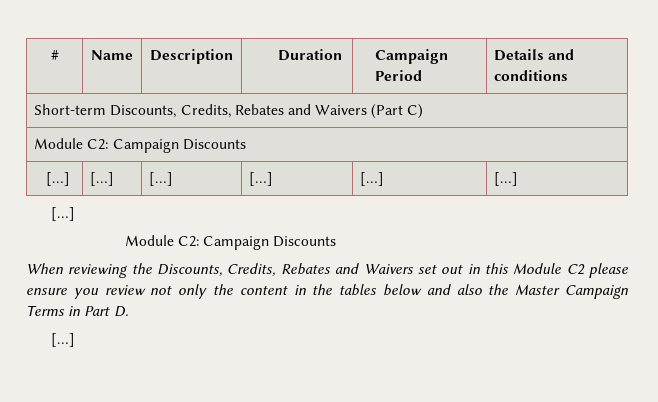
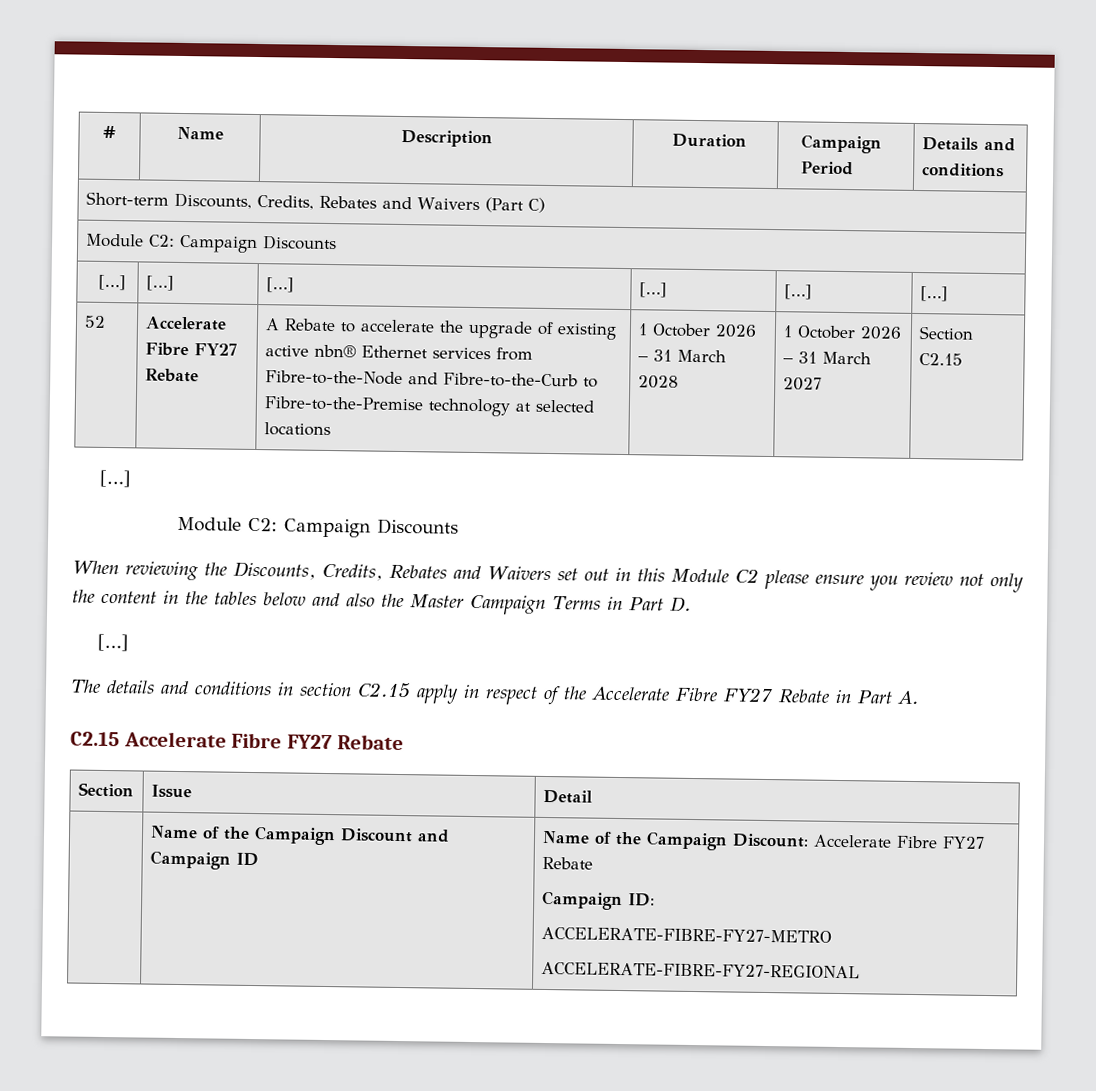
(519, 179) none -> [83,315,106,328] [144,316,227,331] [144,342,237,357] [144,368,199,383] [264,318,617,340] [264,344,533,361] [264,370,598,388] [263,396,594,417] [263,422,331,437] [637,323,757,338] [637,349,726,363] [637,375,679,389] [782,325,902,340] [782,351,871,365] [782,377,822,391] [918,326,974,341] [918,353,963,366] // 52 | Accelerate Fibre FY27 Rebate | A Rebate to accelerate the upgrade of existing active nbn® Ethernet services from Fibre-to-the-Node and Fibre-to-the-Curb to Fibre-to-the-Premise technology at selected locations | 1 October 2026 – 31 March 2028 | 1 October 2026 – 31 March 2027 | Section C2.15
(75, 340) none -> [70,679,920,706] [70,731,404,751] [77,782,134,798] [150,784,192,799] [542,789,593,804] [149,825,450,846] [149,850,259,870] [541,830,985,851] [541,856,593,870] [541,890,655,911] [540,926,832,943] [540,961,860,979] // The details and conditions in section C2.15 apply in respect of the Accelerate Fibre FY27 Rebate in Part A. // C2.15 Accelerate Fibre FY27 Rebate // Section | Issue | Detail // | Name of the Campaign Discount and Campaign ID | Name of the Campaign Discount: Accelerate Fibre FY27 Rebate // Campaign ID: // ACCELERATE-FIBRE-FY27-METRO // ACCELERATE-FIBRE-FY27-REGIONAL

